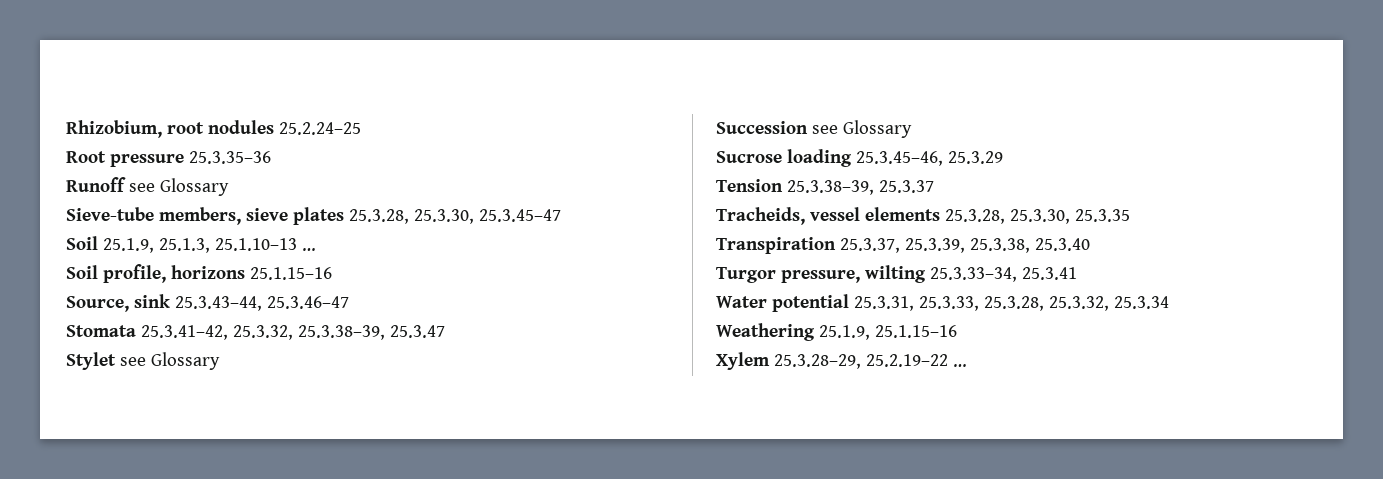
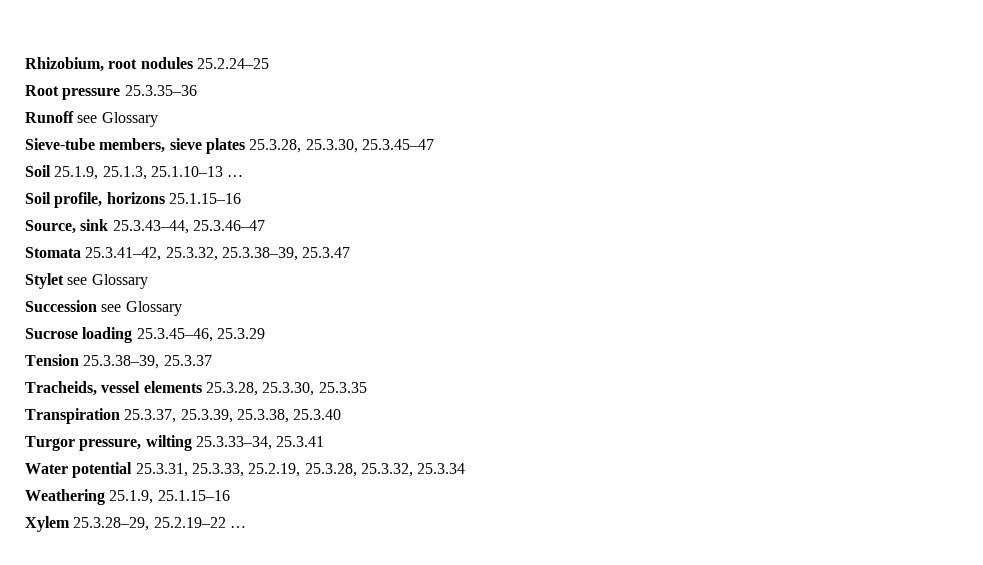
(979, 303) none -> [248,463,301,477] 25.2.19,

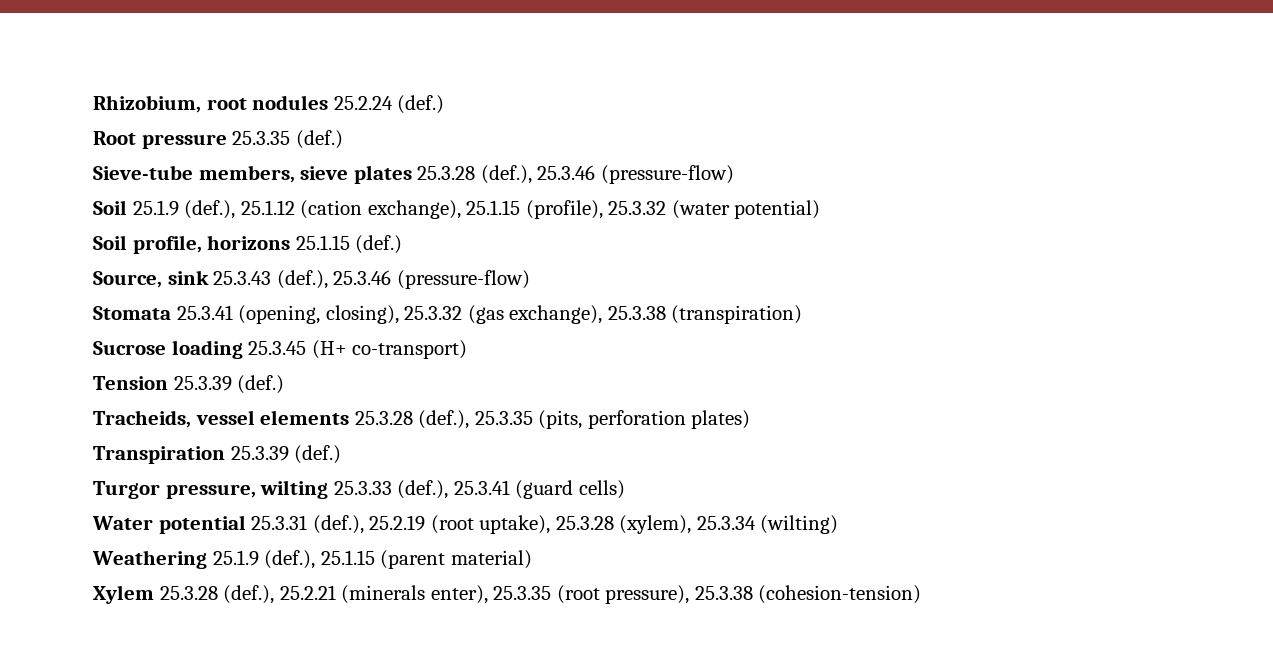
[196,58,269,69] 25.2.24–25 -> [333,95,445,114] 25.2.24 (def.)
[124,85,197,96] [25,111,158,127] 25.3.35–36 // Runoff see Glossary -> [232,130,343,149] 25.3.35 (def.)
[249,139,434,153] [25,165,244,180] 25.3.28, 25.3.30, 25.3.45–47 // Soil 25.1.9, 25.1.3, 25.1.10–13 … -> [417,165,734,184] [93,200,821,219] 25.3.28 (def.), 25.3.46 (pressure-flow) // Soil 25.1.9 (def.), 25.1.12 (cation exchange), 25.1.15 (profile), 25.3.32 (water potential)
[168,193,241,204] 25.1.15–16 -> [295,235,403,254] 25.1.15 (def.)
[112,220,265,234] [25,247,351,261] [25,273,148,289] [25,300,182,316] 25.3.43–44, 25.3.46–47 // Stomata 25.3.41–42, 25.3.32, 25.3.38–39, 25.3.47 // Stylet see Glossary // Succession see Glossary -> [213,270,530,289] [93,305,803,324] 25.3.43 (def.), 25.3.46 (pressure-flow) // Stomata 25.3.41 (opening, closing), 25.3.32 (gas exchange), 25.3.38 (transpiration)
[136,328,265,342] 25.3.45–46, 25.3.29 -> [248,340,468,359] 25.3.45 (H+ co-transport)
[83,355,212,369] 25.3.38–39, 25.3.37 -> [173,375,285,394] 25.3.39 (def.)
[205,382,367,396] [25,408,342,424] 25.3.28, 25.3.30, 25.3.35 // Transpiration 25.3.37, 25.3.39, 25.3.38, 25.3.40 -> [354,410,751,429] [93,445,342,464] 25.3.28 (def.), 25.3.35 (pits, perforation plates) // Transpiration 25.3.39 (def.)
[195,436,325,450] 25.3.33–34, 25.3.41 -> [333,480,625,499] 25.3.33 (def.), 25.3.41 (guard cells)
[135,463,413,477] 25.3.31, 25.3.33, 25.2.19, 25.3.28, 25.3.32, -> [251,515,692,534] 25.3.31 (def.), 25.2.19 (root uptake), 25.3.28 (xylem),
(466, 468) none -> [760,515,839,534] (wilting)
[109,490,230,504] [25,516,246,532] 25.1.9, 25.1.15–16 // Xylem 25.3.28–29, 25.2.19–22 … -> [212,550,532,569] [93,585,922,604] 25.1.9 (def.), 25.1.15 (parent material) // Xylem 25.3.28 (def.), 25.2.21 (minerals enter), 25.3.35 (root pressure), 25.3.38 (cohesion-tension)

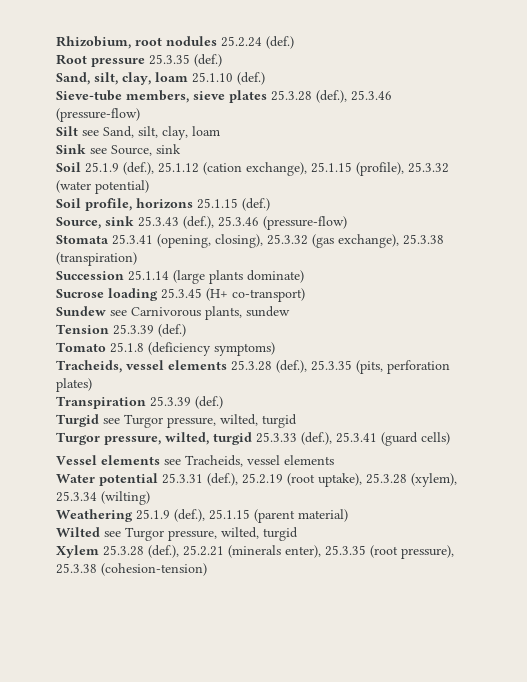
(343, 139) none -> [56,72,265,85] // Sand, silt, clay, loam 25.1.10 (def.)
(734, 174) none -> [56,126,220,140] [56,144,181,156] // Silt see Sand, silt, clay, loam // Sink see Source, sink
(803, 314) none -> [56,270,304,284] // Succession 25.1.14 (large plants dominate)
(468, 349) none -> [56,306,290,320] // Sundew see Carnivorous plants, sundew
(285, 384) none -> [56,342,275,356] // Tomato 25.1.8 (deficiency symptoms)
[93,480,329,499] Turgor pressure, wilting -> [56,414,297,428] [56,432,252,445] Turgid see Turgor pressure, wilted, turgid // Turgor pressure, wilted, turgid
(625, 489) none -> [56,455,334,467] // Vessel elements see Tracheids, vessel elements
(532, 559) none -> [56,527,298,541] // Wilted see Turgor pressure, wilted, turgid

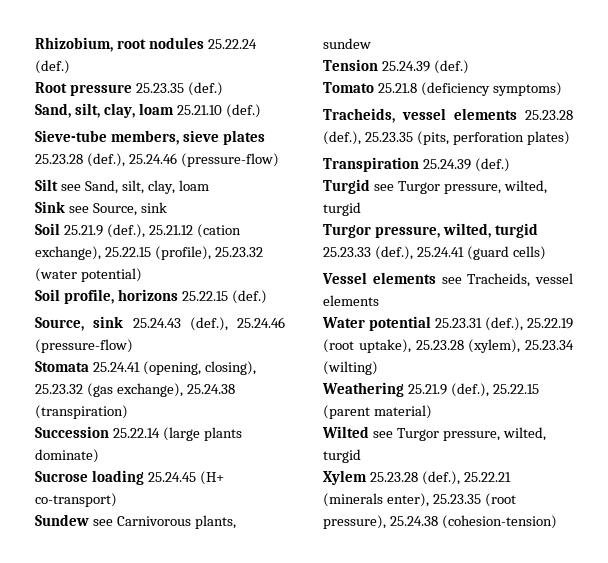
[221,36,262,47] 25.2.24 -> [207,39,257,49] 25.22.24
[149,54,190,65] 25.3.35 -> [135,83,184,93] 25.23.35
[192,72,233,83] 25.1.10 -> [176,105,222,115] 25.21.10
[271,90,392,103] 25.3.28 (def.), 25.3.46 -> [35,153,177,167] 25.23.28 (def.), 25.24.46
[85,162,449,176] 25.1.9 (def.), 25.1.12 (cation exchange), 25.1.15 (profile), 25.3.32 -> [63,224,241,238] [35,246,263,260] 25.21.9 (def.), 25.21.12 (cation exchange), 25.22.15 (profile), 25.23.32
[197,198,238,209] 25.1.15 -> [181,291,228,301] 25.22.15
[138,216,259,229] 25.3.43 (def.), 25.3.46 -> [132,317,285,331] 25.24.43 (def.), 25.24.46
[112,234,153,245] 25.3.41 -> [92,362,140,372] 25.24.41
[267,234,308,245] 25.3.32 -> [35,384,83,394] 25.23.32
[403,234,444,245] 25.3.38 -> [186,384,235,394] 25.24.38
[128,270,169,281] 25.1.14 -> [112,428,160,438] 25.22.14
[161,288,202,299] 25.3.45 -> [147,472,196,482] 25.24.45
[113,324,154,335] 25.3.39 -> [381,61,430,72] 25.24.39
[110,342,144,353] 25.1.8 -> [377,83,417,93] 25.21.8
[231,360,352,373] 25.3.28 (def.), 25.3.35 -> [525,110,573,120] [323,131,413,145] 25.23.28 (def.), 25.23.35
[150,396,191,407] 25.3.39 -> [422,159,471,170] 25.24.39
[256,432,377,445] 25.3.33 (def.), 25.3.41 -> [323,246,464,260] 25.23.33 (def.), 25.24.41
[162,473,457,487] [56,491,97,502] 25.3.31 (def.), 25.2.19 (root uptake), 25.3.28 (xylem), 25.3.34 -> [435,317,573,331] [323,339,574,353] 25.23.31 (def.), 25.22.19 (root uptake), 25.23.28 (xylem), 25.23.34
[136,509,250,522] 25.1.9 (def.), 25.1.15 -> [407,383,539,397] 25.21.9 (def.), 25.22.15
[103,545,224,558] 25.3.28 (def.), 25.2.21 -> [369,471,511,485] 25.23.28 (def.), 25.22.21
[325,545,366,556] 25.3.35 -> [432,494,481,504] 25.23.35
[56,563,97,574] 25.3.38 -> [389,516,438,526] 25.24.38

